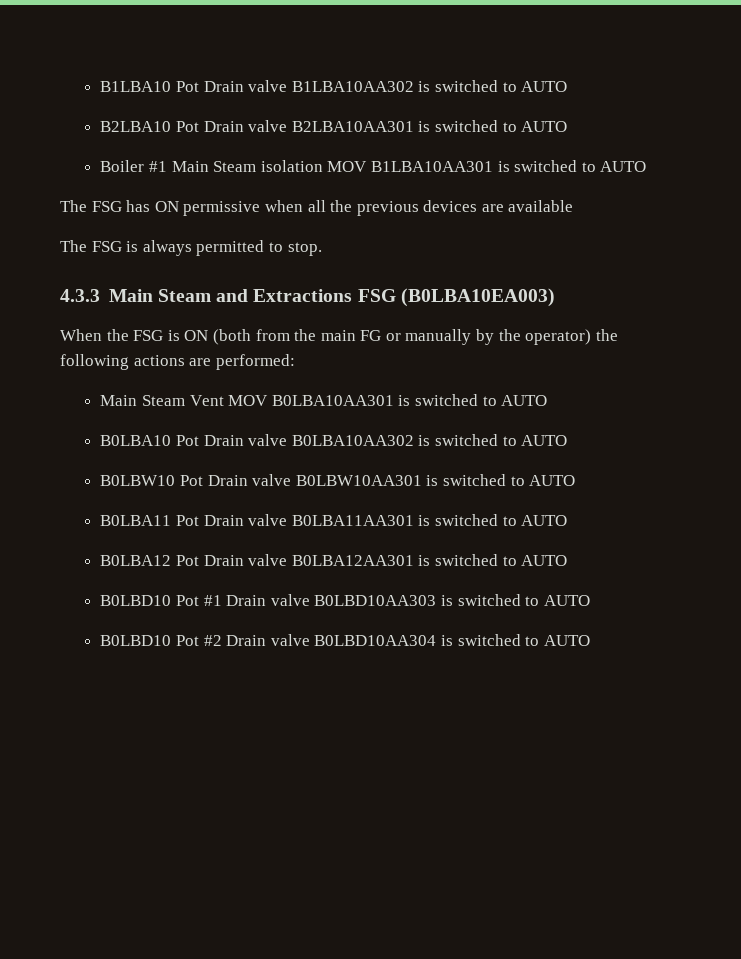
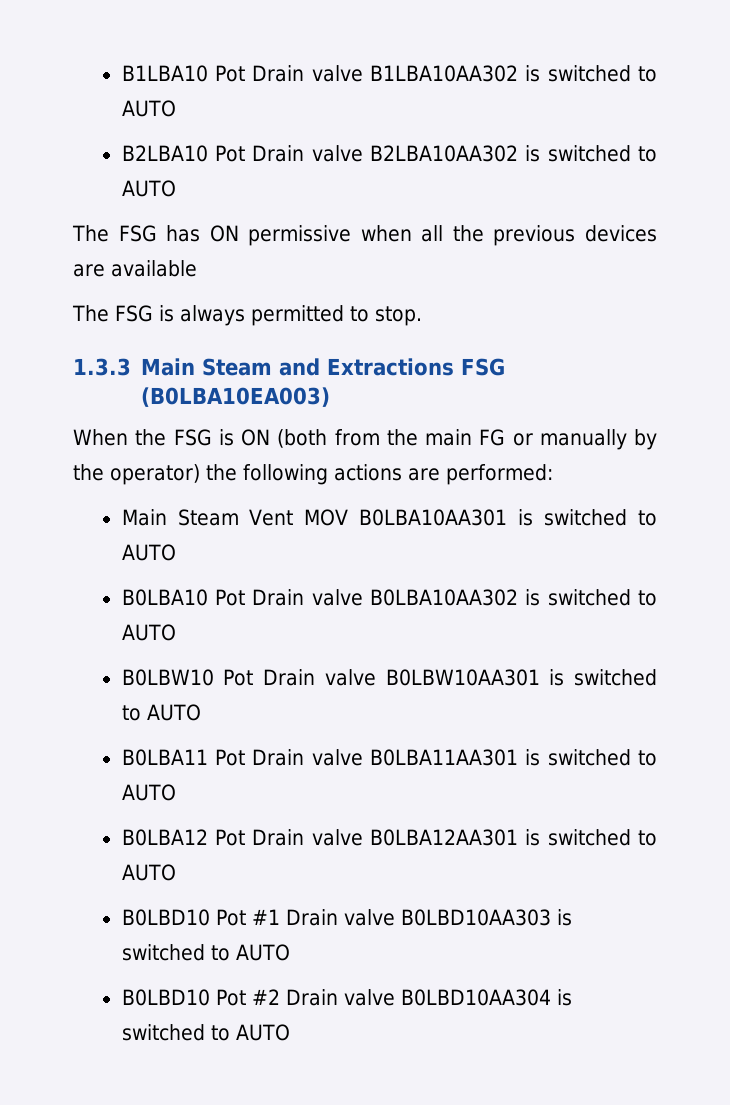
[291,120,568,132] [100,160,493,172] B2LBA10AA301 is switched to AUTO // Boiler #1 Main Steam isolation MOV B1LBA10AA301 -> [369,145,518,162] B2LBA10AA302
[60,289,100,302] 4.3.3 -> [73,358,131,376] 1.3.3

